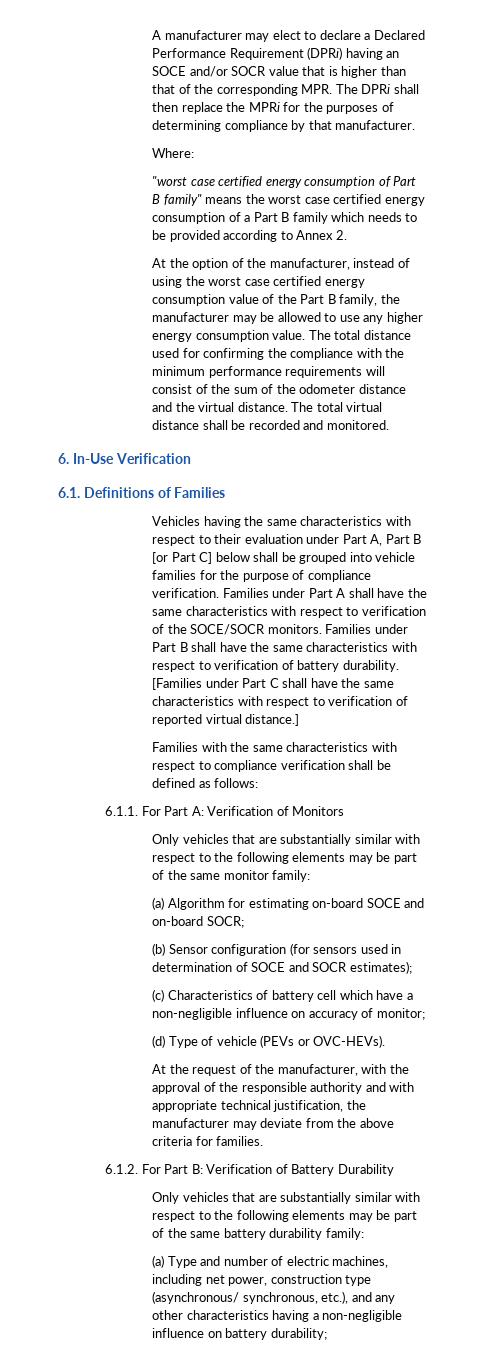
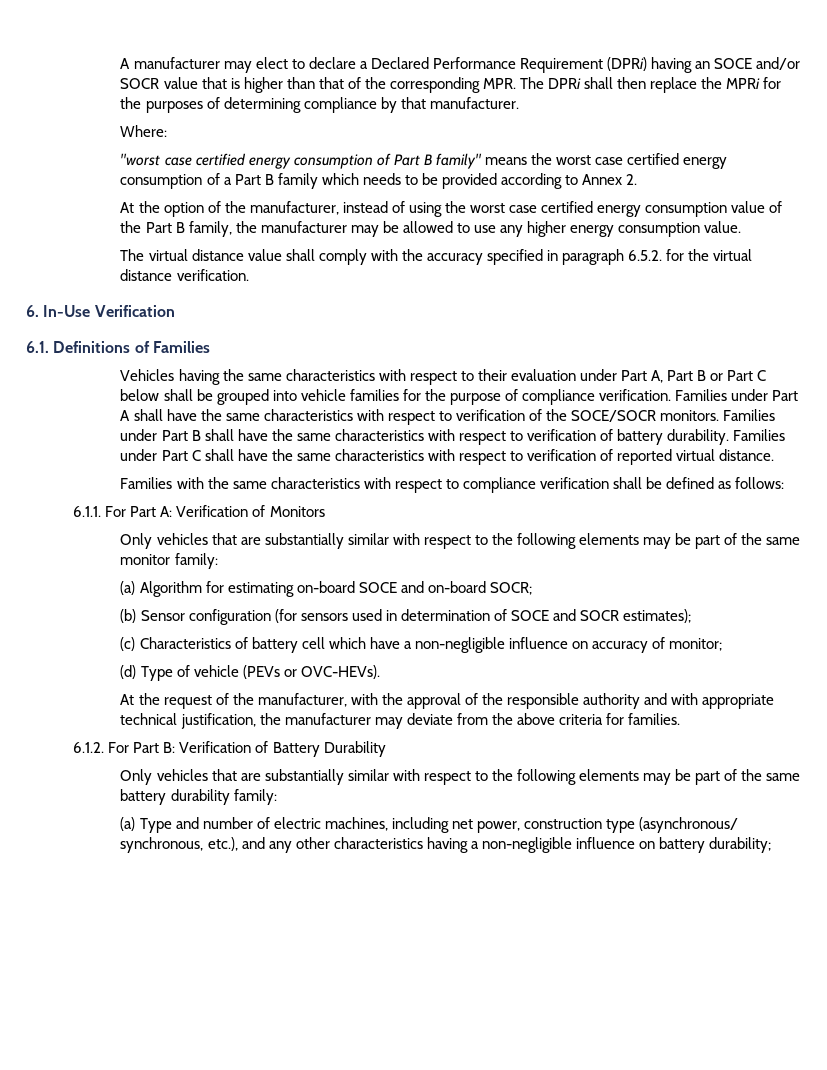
[308,330,411,340] [152,348,405,360] [152,366,385,378] [152,384,406,394] [152,402,383,412] [152,420,389,430] The total distance used for confirming the compliance with the minimum performance requirements will consist of the sum of the odometer distance and the virtual distance. The total virtual distance shall be recorded and monitored. -> [120,249,753,265] [120,269,249,281] // The virtual distance value shall comply with the accuracy specified in paragraph 6.5.2. for the virtual distance verification.
[152,552,213,564] [or Part C] -> [710,370,767,381] or Part C
[152,678,203,690] [Families -> [733,429,786,441] Families
[245,714,300,726] distance.] -> [719,449,775,461] distance.

